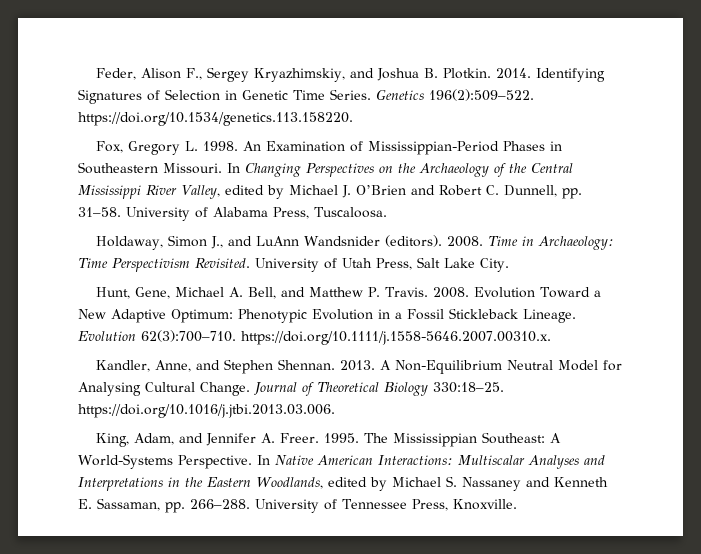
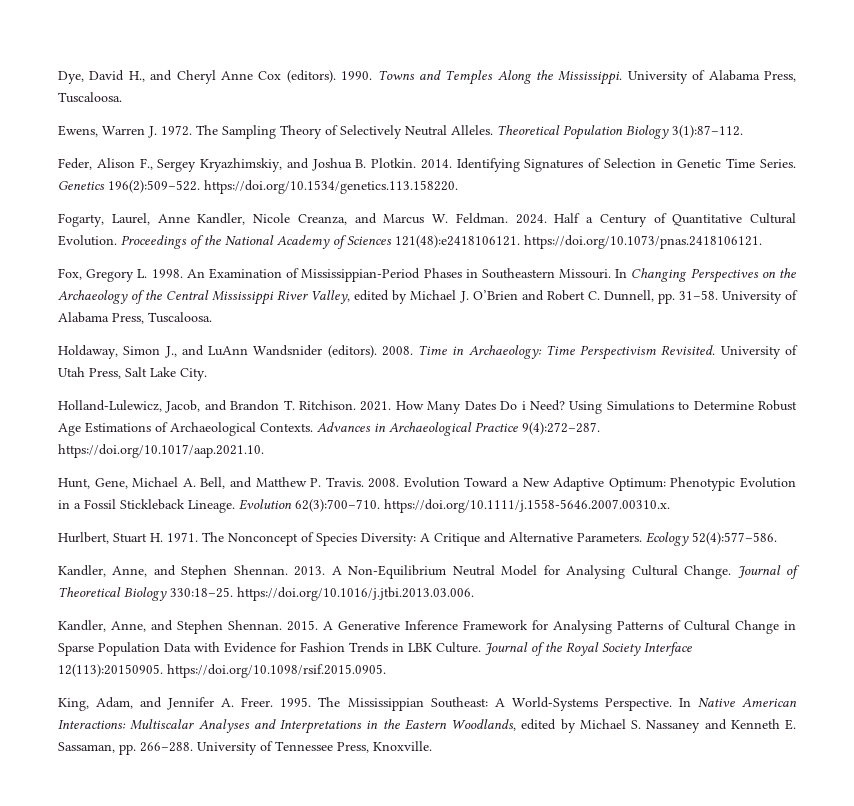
(96, 74) none -> [58,70,797,85] [58,92,122,103] [58,125,743,140] Dye, David H., and Cheryl Anne Cox (editors). 1990. Towns and Temples Along the Mississippi. University of Alabama Press, Tuscaloosa. // Ewens, Warren J. 1972. The Sampling Theory of Selectively Neutral Alleles. Theoretical Population Biology 3(1):87–112. //
(353, 119) none -> [58,213,796,227] [58,235,762,249] // Fogarty, Laurel, Anne Kandler, Nicole Creanza, and Marcus W. Feldman. 2024. Half a Century of Quantitative Cultural Evolution. Proceedings of the National Academy of Sciences 121(48):e2418106121. https://doi.org/10.1073/pnas.2418106121.
(509, 265) none -> [58,400,797,414] [58,422,600,436] [58,444,264,458] // Holland-Lulewicz, Jacob, and Brandon T. Ritchison. 2021. How Many Dates Do i Need? Using Simulations to Determine Robust Age Estimations of Archaeological Contexts. Advances in Archaeological Practice 9(4):272–287. https://doi.org/10.1017/aap.2021.10.
(551, 338) none -> [58,532,777,546] // Hurlbert, Stuart H. 1971. The Nonconcept of Species Diversity: A Critique and Alternative Parameters. Ecology 52(4):577–586.
(335, 411) none -> [58,620,796,634] [58,642,692,656] [58,664,386,678] // Kandler, Anne, and Stephen Shennan. 2015. A Generative Inference Framework for Analysing Patterns of Cultural Change in Sparse Population Data with Evidence for Fashion Trends in LBK Culture. Journal of the Royal Society Interface 12(113):20150905. https://doi.org/10.1098/rsif.2015.0905.

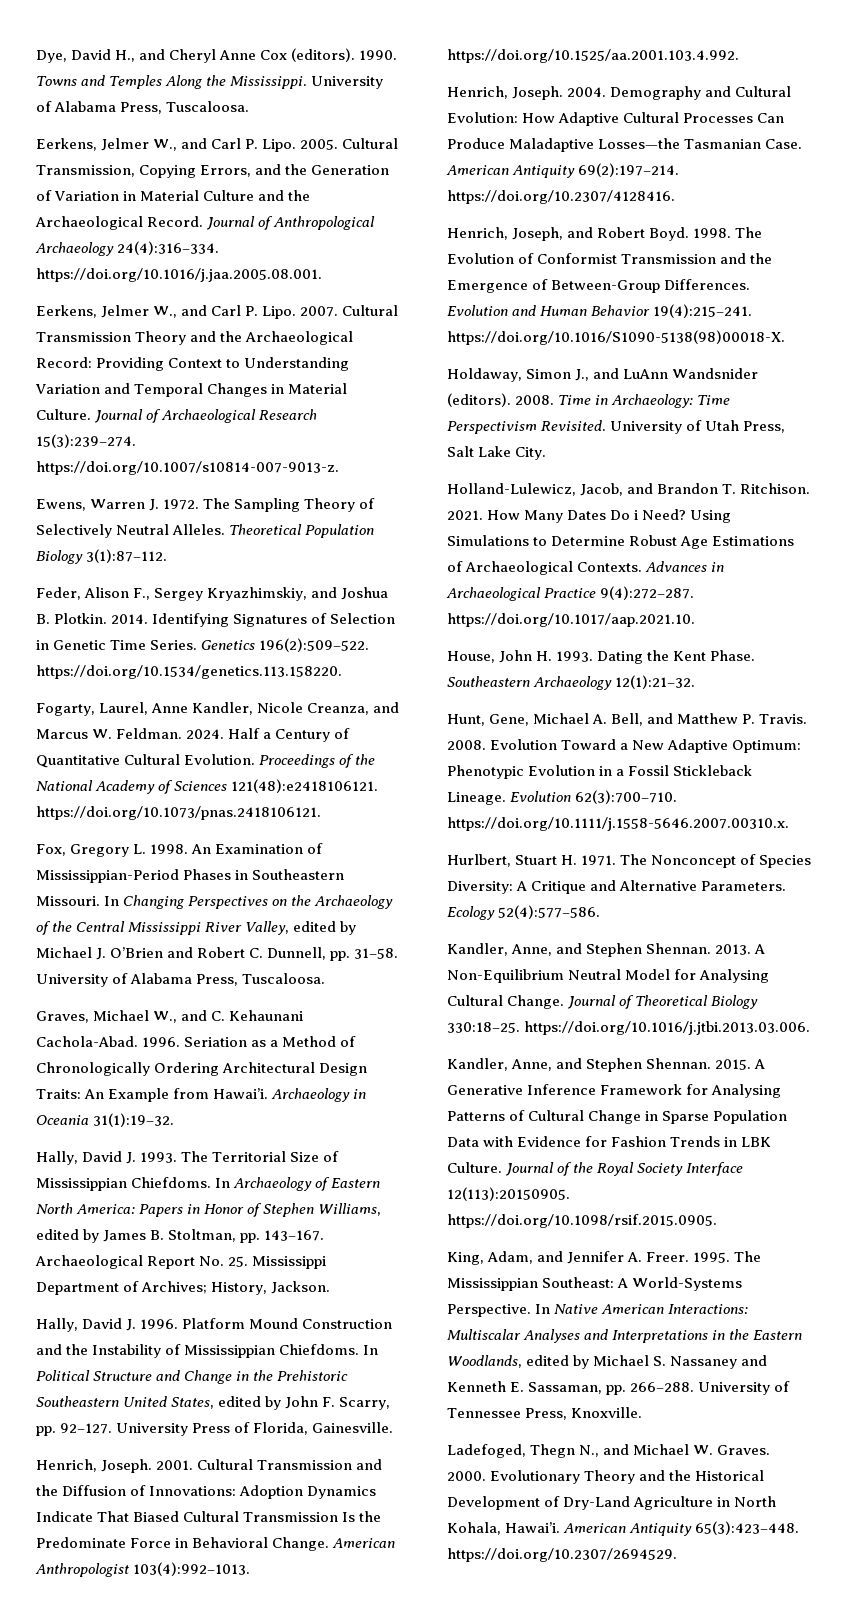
(122, 97) none -> [36,138,399,152] [36,164,390,178] [36,190,311,201] [35,216,376,230] [35,241,220,256] [36,268,322,282] [36,305,399,319] [36,331,354,345] [36,357,350,371] [35,383,348,397] [36,409,318,423] [36,434,136,448] [36,461,339,475] // Eerkens, Jelmer W., and Carl P. Lipo. 2005. Cultural Transmission, Copying Errors, and the Generation of Variation in Material Culture and the Archaeological Record. Journal of Anthropological Archaeology 24(4):316–334. https://doi.org/10.1016/j.jaa.2005.08.001. // Eerkens, Jelmer W., and Carl P. Lipo. 2007. Cultural Transmission Theory and the Archaeological Record: Providing Context to Understanding Variation and Temporal Changes in Material Culture. Journal of Archaeological Research 15(3):239–274. https://doi.org/10.1007/s10814-007-9013-z.
(212, 317) none -> [36,1010,304,1023] [36,1036,357,1047] [36,1062,368,1076] [36,1088,367,1102] [36,1113,175,1127] [36,1151,340,1165] [36,1177,381,1191] [36,1203,382,1217] [36,1229,325,1243] [35,1255,327,1269] [36,1281,331,1295] [36,1318,393,1332] [36,1344,379,1358] [36,1370,349,1384] [36,1396,391,1410] [36,1422,394,1436] [36,1459,383,1473] [36,1485,377,1499] [36,1511,382,1522] [36,1537,396,1551] [35,1562,251,1577] [447,49,739,63] [447,86,792,100] [447,112,785,126] [447,138,803,152] [446,163,680,178] [447,190,675,204] [447,227,763,241] [447,253,773,264] [447,279,751,293] [447,304,753,318] [447,330,785,345] // Graves, Michael W., and C. Kehaunani Cachola-Abad. 1996. Seriation as a Method of Chronologically Ordering Architectural Design Traits: An Example from Hawai’i. Archaeology in Oceania 31(1):19–32. // Hally, David J. 1993. The Territorial Size of Mississippian Chiefdoms. In Archaeology of Eastern North America: Papers in Honor of Stephen Williams, edited by James B. Stoltman, pp. 143–167. Archaeological Report No. 25. Mississippi Department of Archives; History, Jackson. // Hally, David J. 1996. Platform Mound Construction and the Instability of Mississippian Chiefdoms. In Political Structure and Change in the Prehistoric Southeastern United States, edited by John F. Scarry, pp. 92–127. University Press of Florida, Gainesville. // Henrich, Joseph. 2001. Cultural Transmission and the Diffusion of Innovations: Adoption Dynamics Indicate That Biased Cultural Transmission Is the Predominate Force in Behavioral Change. American Anthropologist 103(4):992–1013. https://doi.org/10.1525/aa.2001.103.4.992. // Henrich, Joseph. 2004. Demography and Cultural Evolution: How Adaptive Cultural Processes Can Produce Maladaptive Losses—the Tasmanian Case. American Antiquity 69(2):197–214. https://doi.org/10.2307/4128416. // Henrich, Joseph, and Robert Boyd. 1998. The Evolution of Conformist Transmission and the Emergence of Between-Group Differences. Evolution and Human Behavior 19(4):215–241. https://doi.org/10.1016/S1090-5138(98)00018-X.
(264, 451) none -> [447,650,756,664] [447,675,696,690] // House, John H. 1993. Dating the Kent Phase. Southeastern Archaeology 12(1):21–32.
(432, 746) none -> [447,1444,771,1458] [447,1470,765,1484] [447,1496,777,1510] [447,1521,800,1536] [447,1548,677,1562] // Ladefoged, Thegn N., and Michael W. Graves. 2000. Evolutionary Theory and the Historical Development of Dry-Land Agriculture in North Kohala, Hawai’i. American Antiquity 65(3):423–448. https://doi.org/10.2307/2694529.

